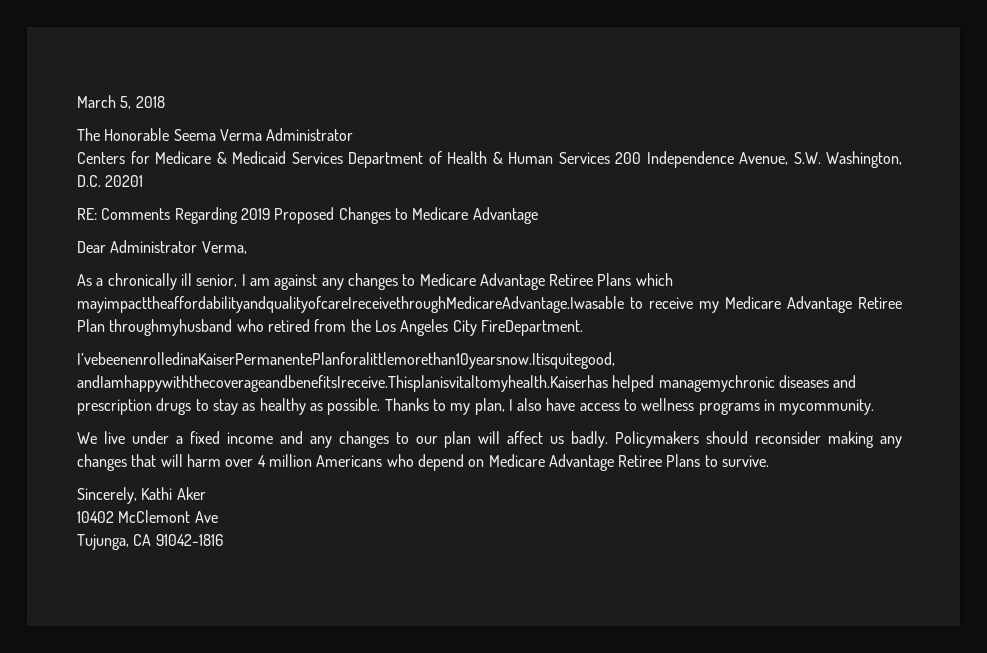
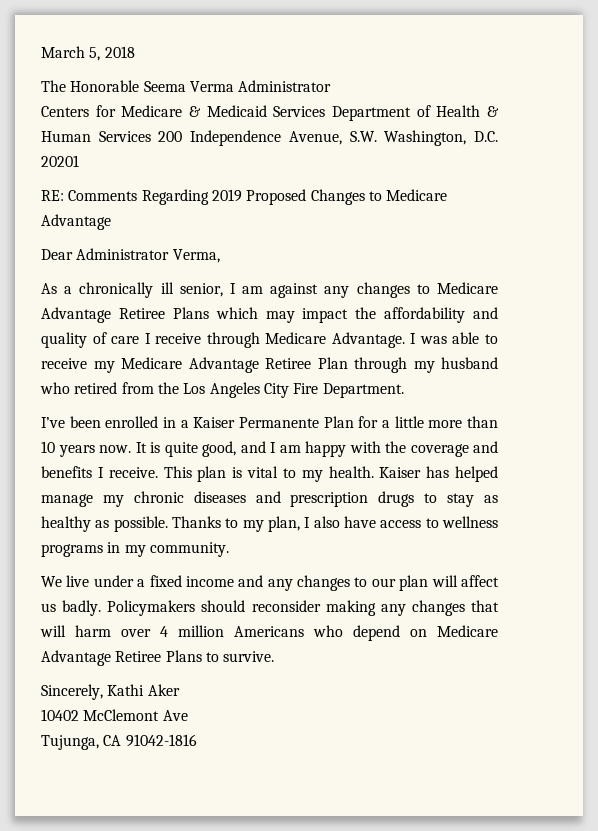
[77,296,624,313] mayimpacttheaffordabilityandqualityofcareIreceivethroughMedicareAdvantage.Iwasable -> [265,307,498,323] [41,332,480,348] may impact the affordability and quality of care I receive through Medicare Advantage. I was able
[109,319,233,336] throughmyhusband -> [354,357,498,373] through my husband
[480,320,583,336] [77,352,615,369] [77,375,775,392] FireDepartment. // I’vebeenenrolledinaKaiserPermanentePlanforalittlemorethan10yearsnow.Itisquitegood, andIamhappywiththecoverageandbenefitsIreceive.Thisplanisvitaltomyhealth.Kaiserhas helped managemychronic -> [293,383,404,398] [41,416,499,428] [41,441,498,457] [41,466,498,482] [41,491,184,507] Fire Department. // I’ve been enrolled in a Kaiser Permanente Plan for a little more than 10 years now. It is quite good, and I am happy with the coverage and benefits I receive. This plan is vital to my health. Kaiser has helped manage my chronic
[779,399,875,415] mycommunity. -> [124,542,229,557] my community.

